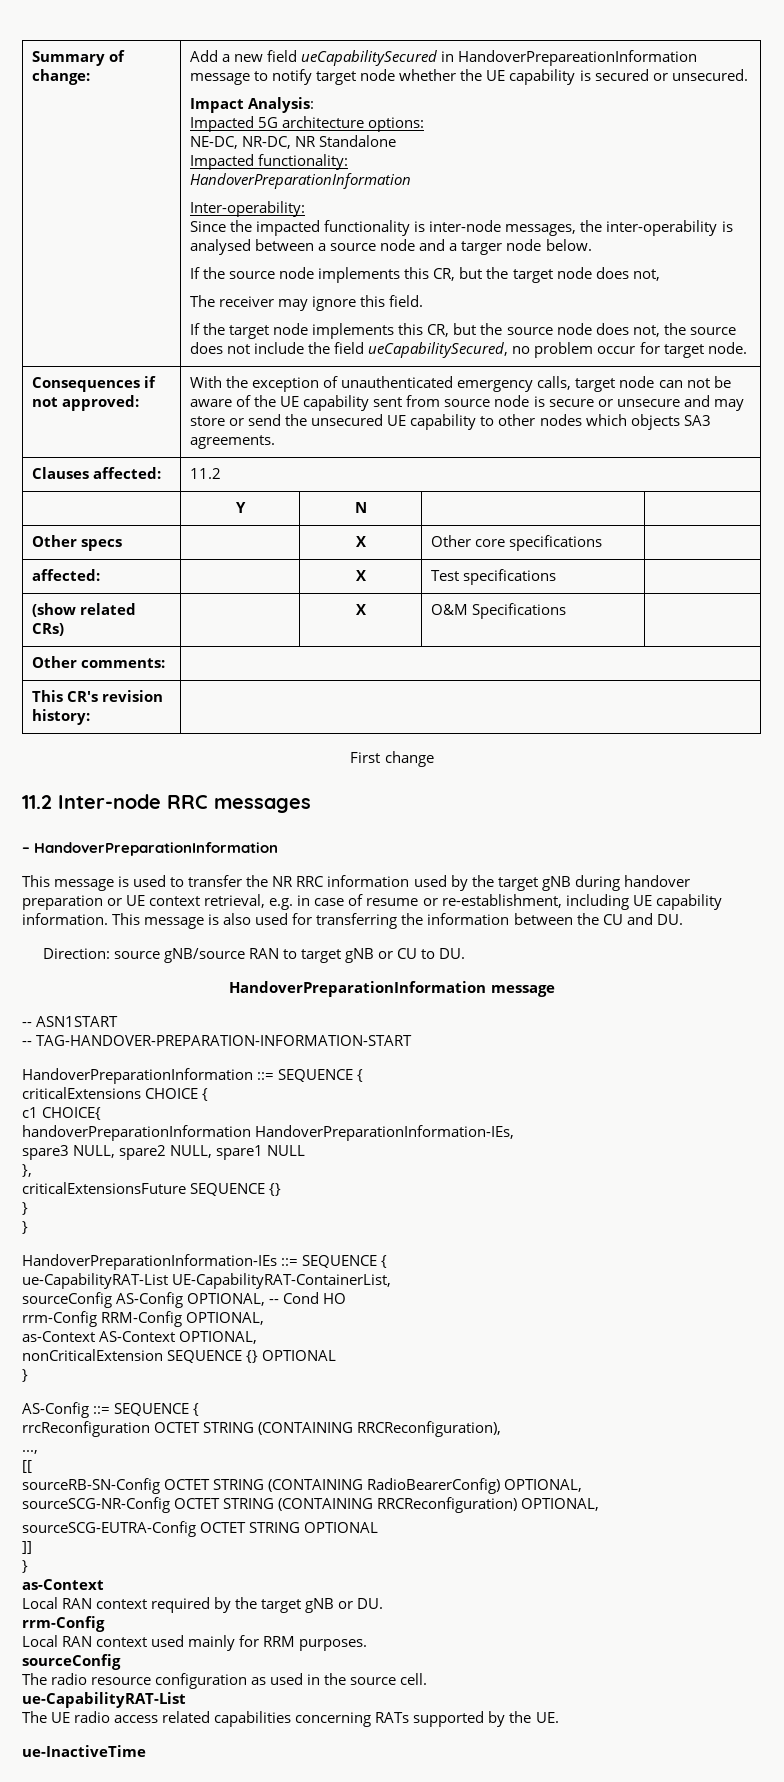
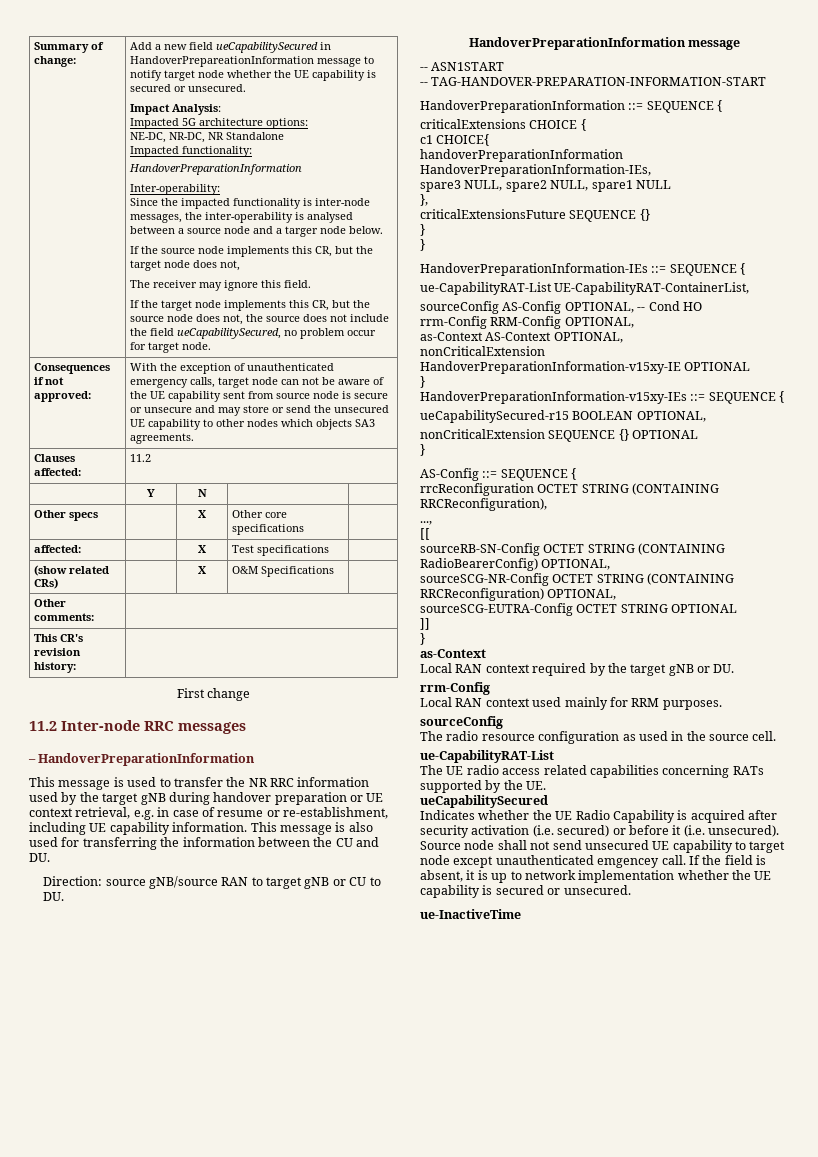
(258, 1337) none -> [420,346,545,356] [420,361,751,374] [420,376,425,388] [420,391,785,404] [420,410,706,423] // nonCriticalExtension HandoverPreparationInformation-v15xy-IE OPTIONAL // } // HandoverPreparationInformation-v15xy-IEs ::= SEQUENCE { // ueCapabilitySecured-r15 BOOLEAN OPTIONAL,
(559, 1717) none -> [420,795,548,808] [420,810,777,823] [420,825,779,838] [420,840,786,853] [420,855,766,868] [420,870,772,883] [420,885,631,898] // ueCapabilitySecured // Indicates whether the UE Radio Capability is acquired after security activation (i.e. secured) or before it (i.e. unsecured). Source node shall not send unsecured UE capability to target node except unauthenticated emgencey call. If the field is absent, it is up to network implementation whether the UE capability is secured or unsecured.

